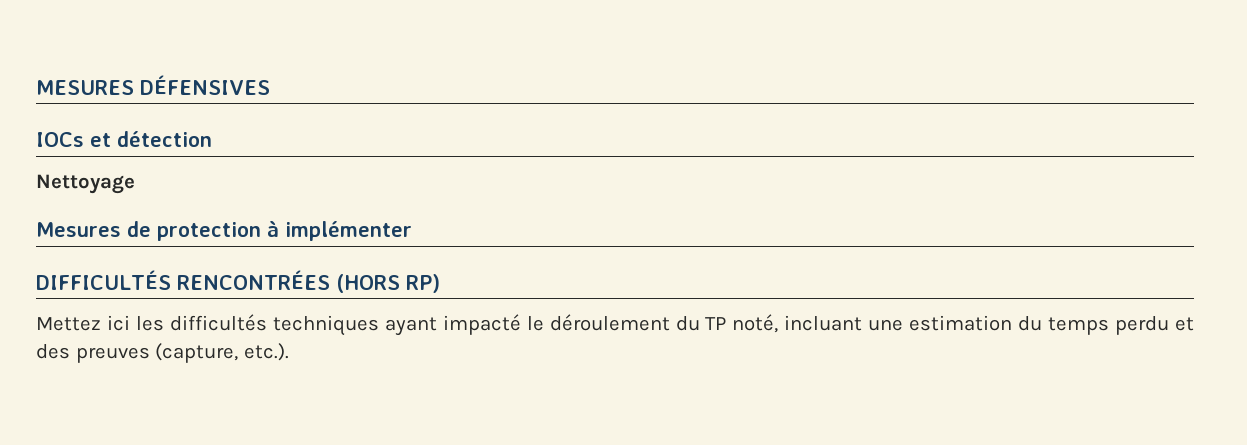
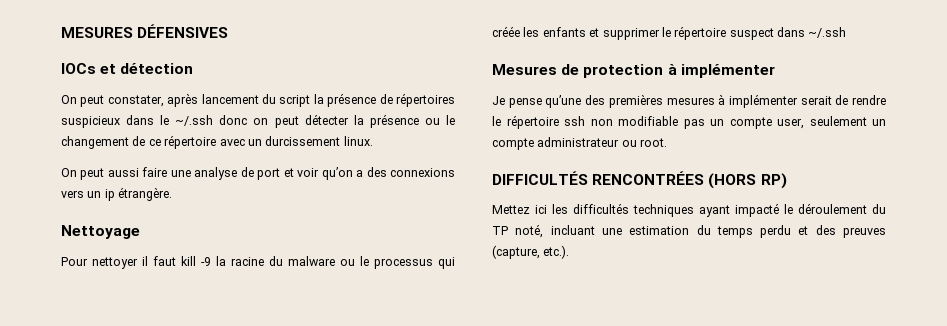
[36,174,135,194] Nettoyage -> [61,93,455,107] [61,114,455,128] [61,135,373,149] [61,167,455,180] [61,187,173,201] [61,225,140,239] [61,256,455,269] [492,26,847,40] On peut constater, après lancement du script la présence de répertoires suspicieux dans le ~/.ssh donc on peut détecter la présence ou le changement de ce répertoire avec un durcissement linux. // On peut aussi faire une analyse de port et voir qu’on a des connexions vers un ip étrangère. // Nettoyage // Pour nettoyer il faut kill -9 la racine du malware ou le processus qui créée les enfants et supprimer le répertoire suspect dans ~/.ssh
(412, 231) none -> [492,94,886,108] [492,115,886,129] [492,137,668,150] // Je pense qu’une des premières mesures à implémenter serait de rendre le répertoire ssh non modifiable pas un compte user, seulement un compte administrateur ou root.

